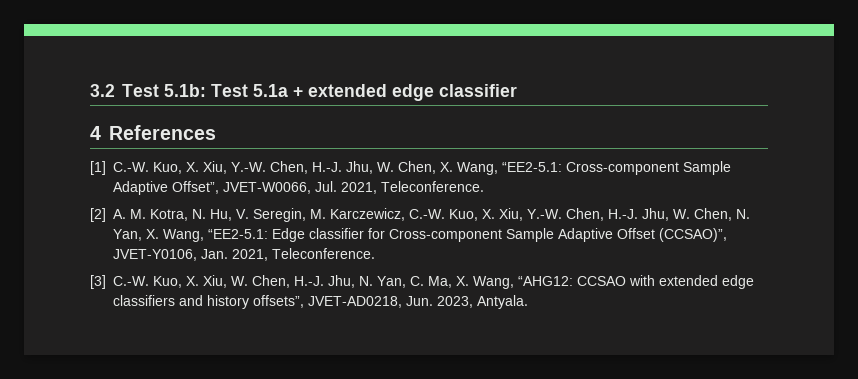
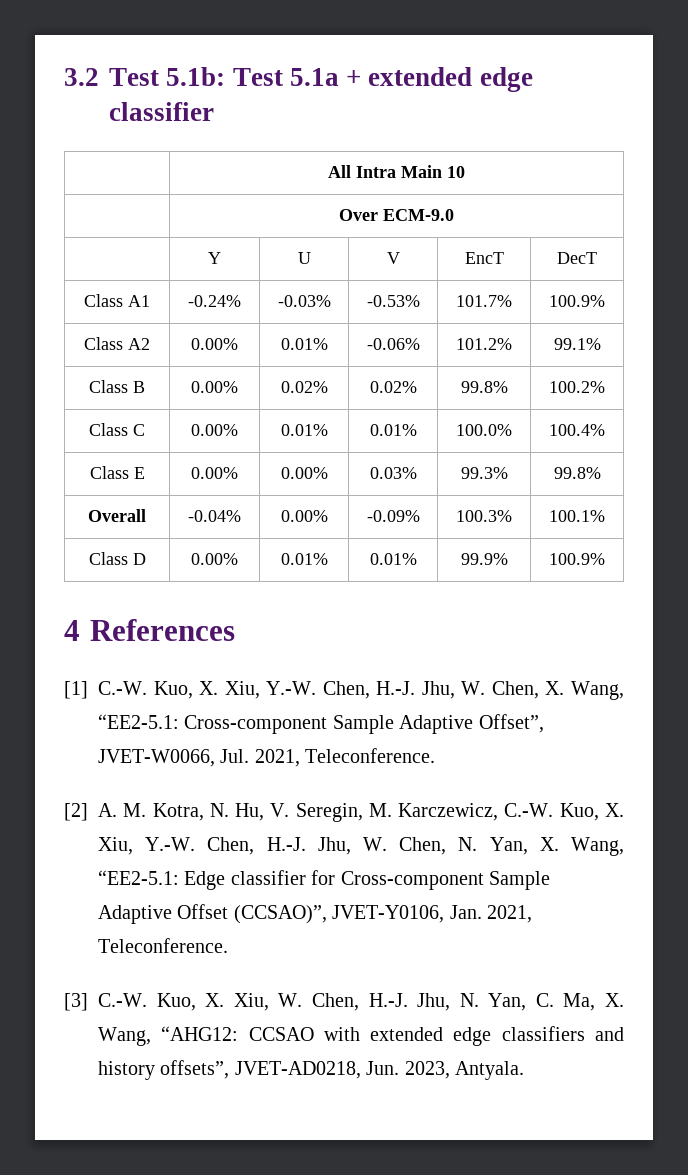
(517, 90) none -> [328,165,465,178] [339,209,454,221] [208,252,221,264] [297,252,311,264] [386,252,400,264] [464,252,504,264] [557,252,597,264] [84,294,150,307] [188,295,241,307] [277,295,331,307] [366,295,420,307] [456,295,512,307] [549,295,605,307] [84,337,150,350] [191,338,238,350] [280,338,328,350] [366,338,420,350] [456,338,512,350] [553,338,601,350] [89,380,145,393] [191,381,238,393] [280,381,328,393] [369,381,417,393] [460,381,508,393] [549,381,605,393] [89,423,145,436] [191,424,238,436] [280,424,328,436] [369,424,417,436] [456,424,512,436] [549,424,605,436] [89,466,145,479] [191,467,238,479] [280,467,328,479] [369,467,417,479] [460,467,508,479] [553,467,601,479] [88,509,146,522] [188,510,241,522] [280,510,328,522] [366,510,420,522] [456,510,512,522] [549,510,605,522] [88,552,146,565] [191,553,238,565] [280,553,328,565] [369,553,417,565] [460,553,508,565] [549,553,605,565] // | All Intra Main 10 // | Over ECM-9.0 // | Y | U | V | EncT | DecT // Class A1 | -0.24% | -0.03% | -0.53% | 101.7% | 100.9% // Class A2 | 0.00% | 0.01% | -0.06% | 101.2% | 99.1% // Class B | 0.00% | 0.02% | 0.02% | 99.8% | 100.2% // Class C | 0.00% | 0.01% | 0.01% | 100.0% | 100.4% // Class E | 0.00% | 0.00% | 0.03% | 99.3% | 99.8% // Overall | -0.04% | 0.00% | -0.09% | 100.3% | 100.1% // Class D | 0.00% | 0.01% | 0.01% | 99.9% | 100.9%

